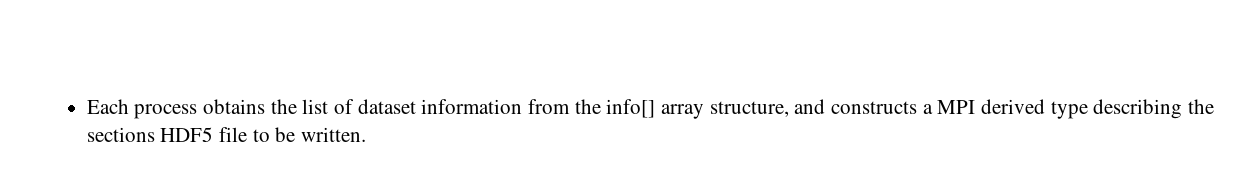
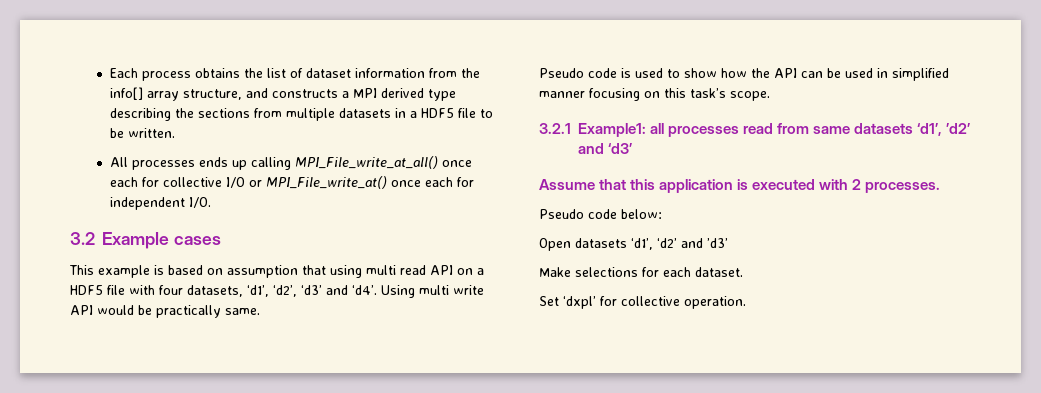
(155, 134) none -> [253,108,417,121] from multiple datasets in a
(366, 134) none -> [109,156,472,170] [109,176,474,189] [109,197,211,210] [70,232,221,249] [69,265,484,278] [70,285,484,298] [70,305,260,318] [539,68,949,81] [539,88,770,101] [539,123,971,137] [578,143,633,154] [539,179,941,193] [539,209,662,219] [539,238,728,251] [539,267,743,277] [539,296,746,309] // All processes ends up calling MPI_File_write_at_all() once each for collective I/O or MPI_File_write_at() once each for independent I/O. // 3.2 Example cases // This example is based on assumption that using multi read API on a HDF5 file with four datasets, ‘d1’, ‘d2’, ‘d3’ and ‘d4’. Using multi write API would be practically same. // Pseudo code is used to show how the API can be used in simplified manner focusing on this task’s scope. // 3.2.1 Example1: all processes read from same datasets ‘d1’, ’d2’ and ‘d3’ // Assume that this application is executed with 2 processes. // Pseudo code below: // Open datasets ‘d1’, ‘d2’ and ’d3’ // Make selections for each dataset. // Set ‘dxpl’ for collective operation.

